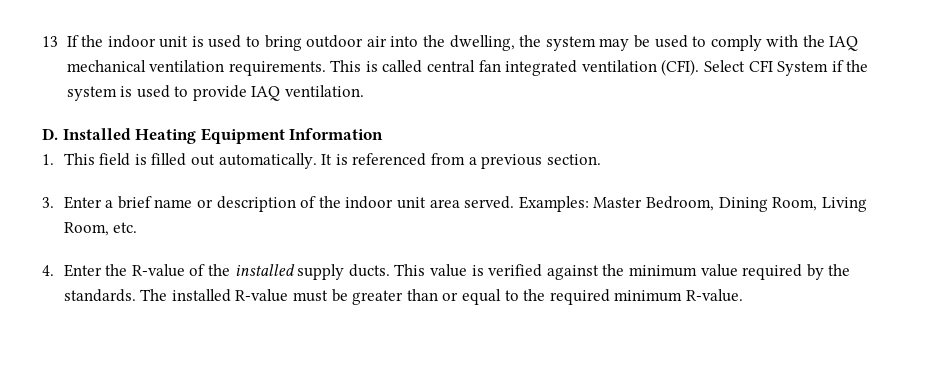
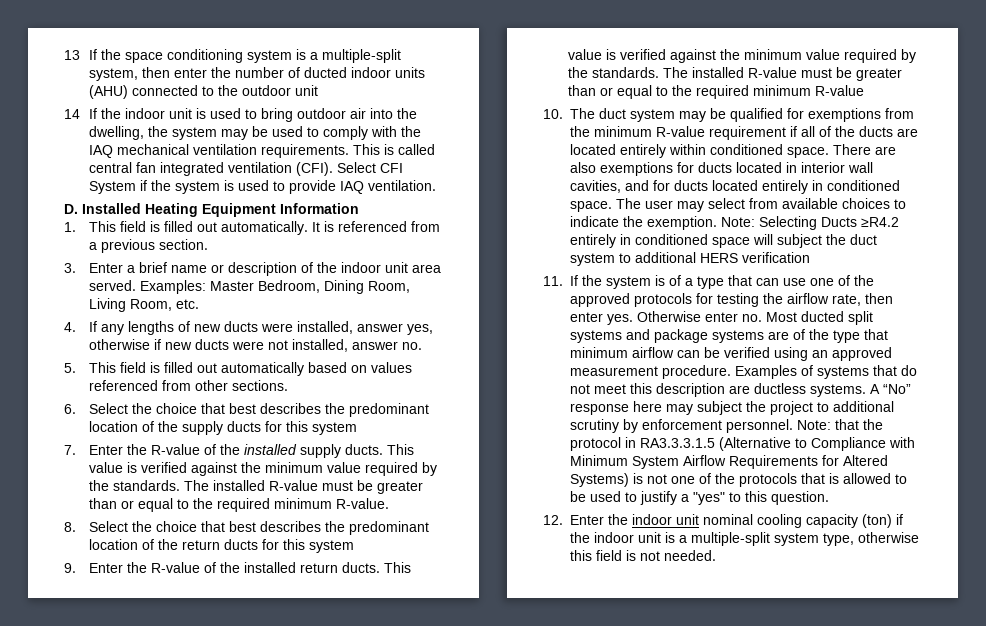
(104, 41) none -> [124,49,401,63] [88,67,425,81] [88,85,318,99] [64,108,121,119] space conditioning system is a multiple-split system, then enter the number of ducted indoor units (AHU) connected to the outdoor unit // 14 If the
(54, 270) none -> [88,321,433,335] [88,339,422,352] [64,362,412,376] [88,380,288,391] [64,403,429,417] [88,421,357,435] [64,445,76,455] If any lengths of new ducts were installed, answer yes, otherwise if new ducts were not installed, answer no. // 5. This field is filled out automatically based on values referenced from other sections. // 6. Select the choice that best describes the predominant location of the supply ducts for this system // 7.
(743, 295) none -> [64,521,429,535] [88,539,354,553] [64,562,411,573] [567,49,916,63] [567,67,902,81] [567,85,864,99] [543,108,914,122] [570,126,918,140] [570,144,896,158] [570,162,873,176] [570,180,900,194] [570,198,906,212] [570,216,899,230] [570,234,877,248] [570,252,810,266] [543,275,874,289] [570,293,893,307] [570,311,873,325] [570,329,888,343] [570,347,892,361] [570,365,917,379] [570,383,911,397] [570,401,894,415] [570,419,883,433] [570,437,915,451] [570,455,888,469] [570,473,907,487] [570,491,829,505] [543,514,903,528] [570,532,919,546] [570,550,716,561] // 8. Select the choice that best describes the predominant location of the return ducts for this system // 9. Enter the R-value of the installed return ducts. This value is verified against the minimum value required by the standards. The installed R-value must be greater than or equal to the required minimum R-value // 10. The duct system may be qualified for exemptions from the minimum R-value requirement if all of the ducts are located entirely within conditioned space. There are also exemptions for ducts located in interior wall cavities, and for ducts located entirely in conditioned space. The user may select from available choices to indicate the exemption. Note: Selecting Ducts ≥R4.2 entirely in conditioned space will subject the duct system to additional HERS verification // 11. If the system is of a type that can use one of the approved protocols for testing the airflow rate, then enter yes. Otherwise enter no. Most ducted split systems and package systems are of the type that minimum airflow can be verified using an approved measurement procedure. Examples of systems that do not meet this description are ductless systems. A “No” response here may subject the project to additional scrutiny by enforcement personnel. Note: that the protocol in RA3.3.3.1.5 (Alternative to Compliance with Minimum System Airflow Requirements for Altered Systems) is not one of the protocols that is allowed to be used to justify a "yes" to this question. // 12. Enter the indoor unit nominal cooling capacity (ton) if the indoor unit is a multiple-split system type, otherwise this field is not needed.

